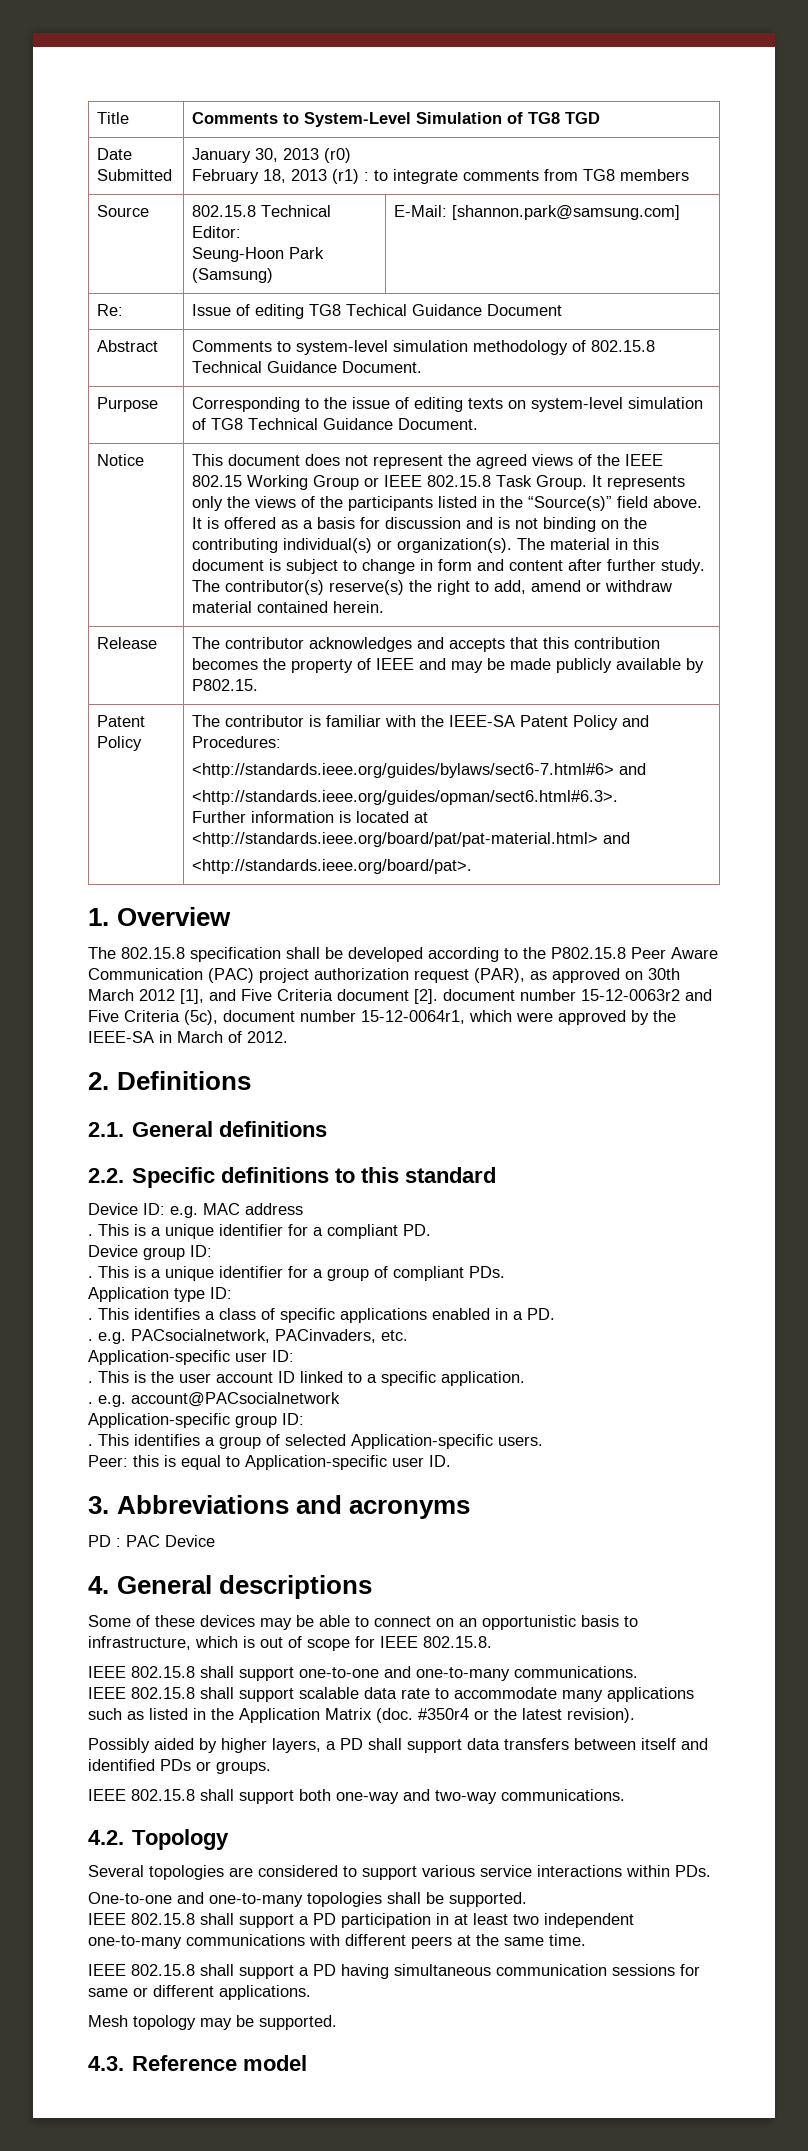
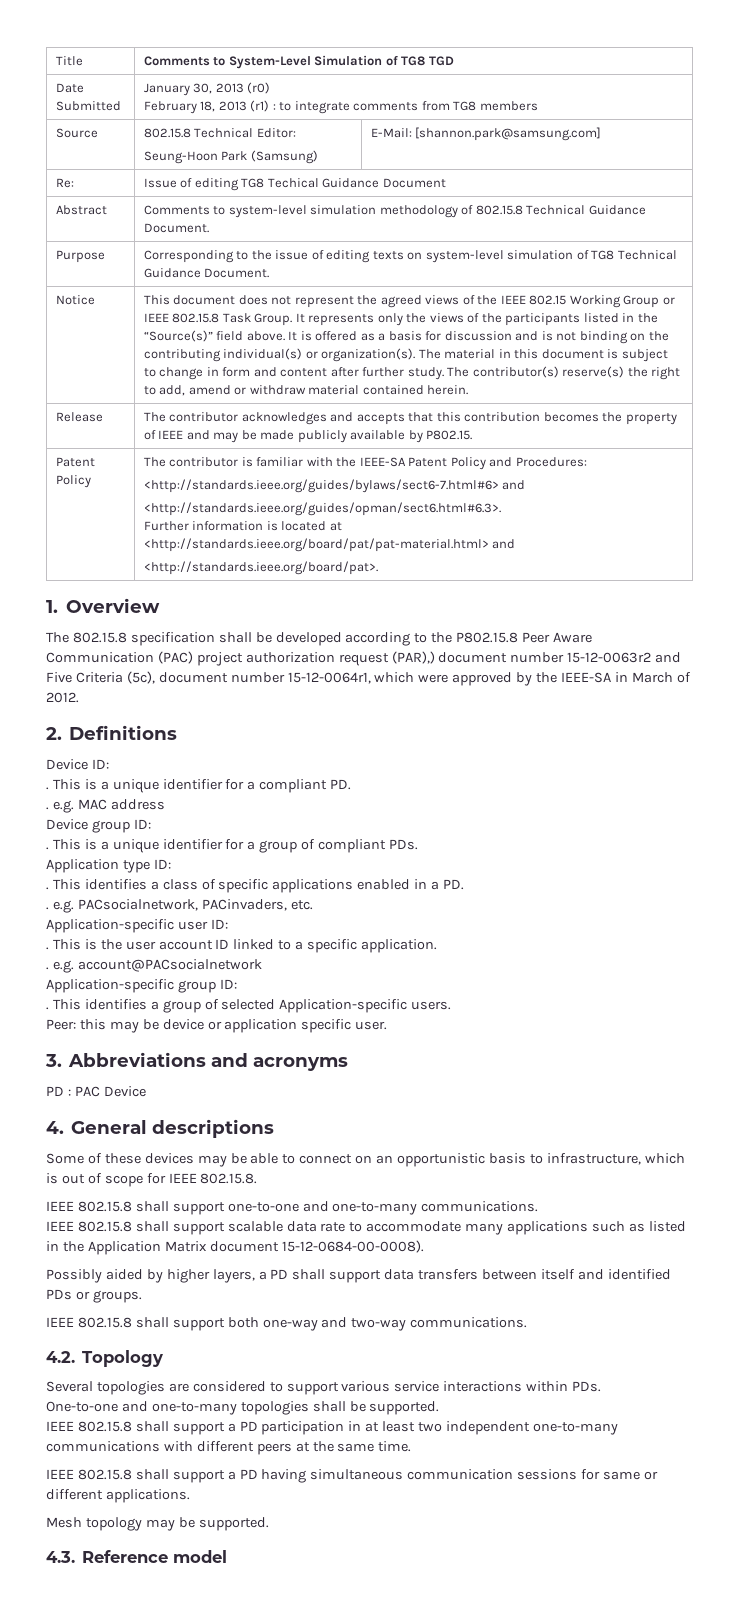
[474,968,680,983] [88,989,438,1004] (PAR), as approved on 30th March 2012 [1], and Five Criteria document [2]. -> [391,651,435,664] (PAR),)
[88,1121,328,1137] [88,1167,497,1188] // 2.1. General definitions // 2.2. Specific definitions to this standard -> (178, 732) none
[170,1203,303,1218] e.g. MAC address -> (109, 764) none
(431, 1230) none -> [46,799,165,813] // . e.g. MAC address
[164,1455,451,1470] is equal to Application-specific user ID. -> [109,1019,388,1033] may be device or application specific user.
[376,1708,635,1723] (doc. #350r4 or the latest revision). -> [209,1240,424,1253] document 15-12-0684-00-0008).

